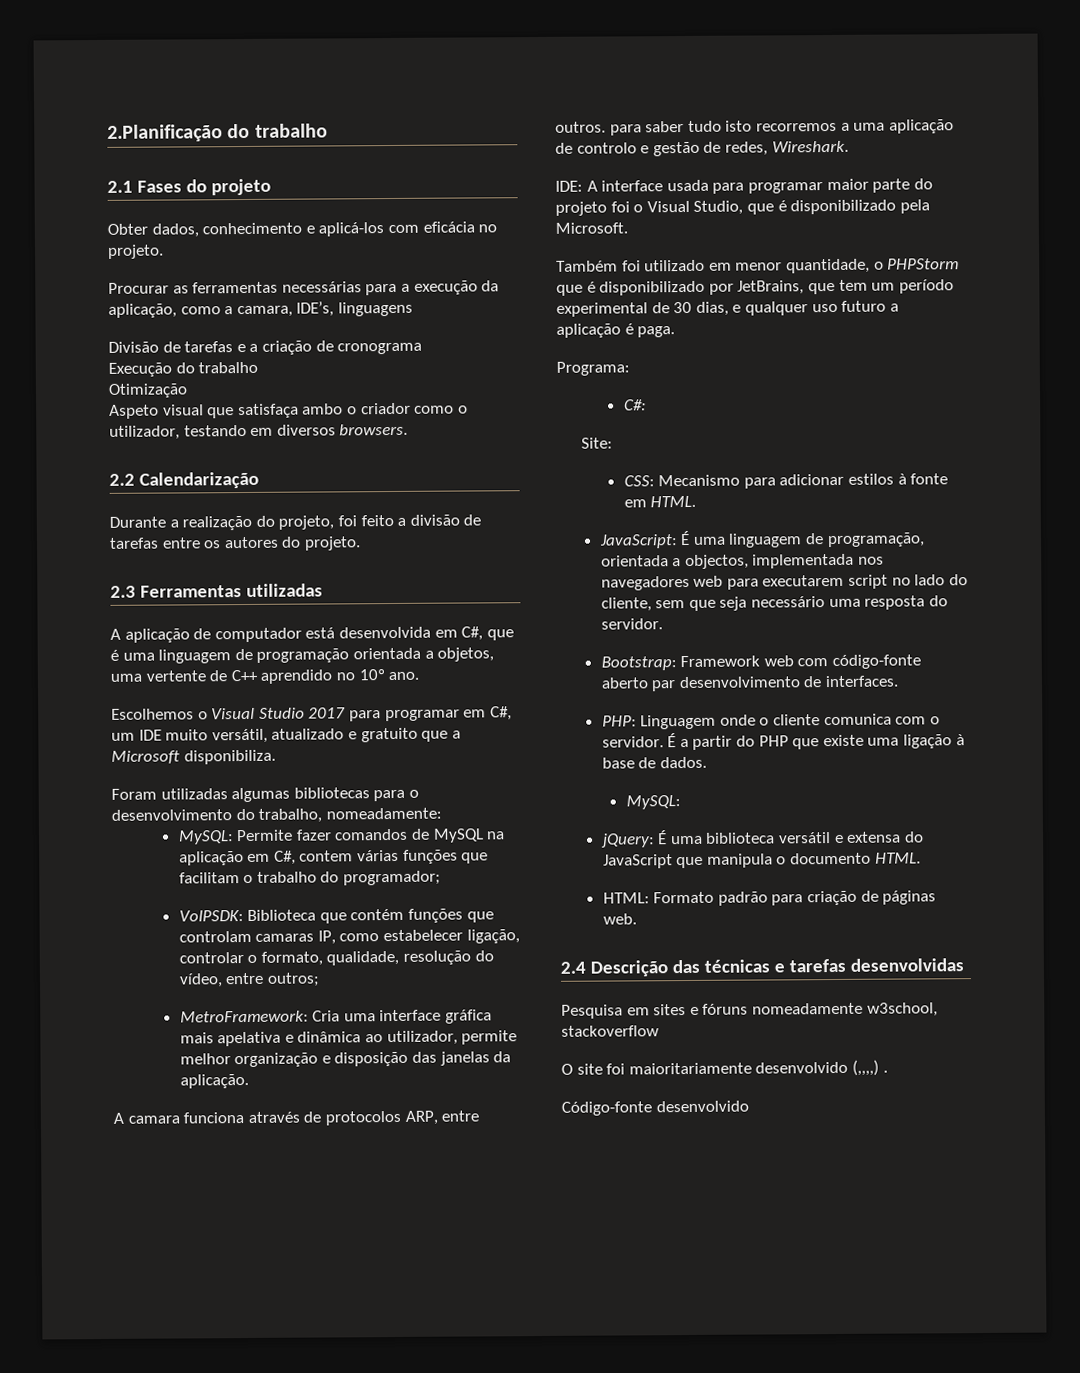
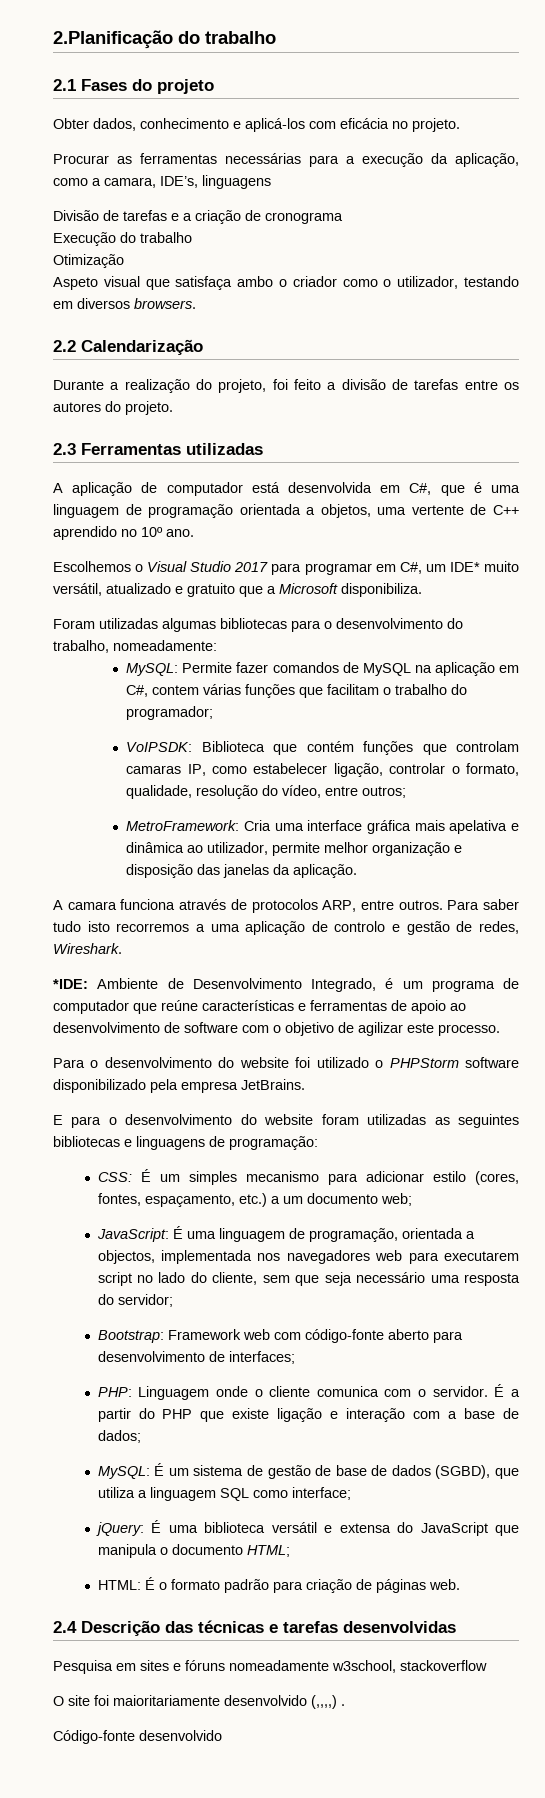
[138,729,162,741] IDE -> [449,562,480,572] IDE*
[609,124,642,136] para -> [447,900,480,910] Para
[555,178,933,194] [555,199,930,216] [555,222,628,234] [556,258,960,274] [556,279,954,296] [556,300,899,317] [556,323,676,338] [556,361,630,376] [623,399,647,411] [580,437,613,449] [623,473,949,489] [623,495,697,508] IDE: A interface usada para programar maior parte do projeto foi o Visual Studio, que é disponibilizado pela Microsoft. // Também foi utilizado em menor quantidade, o PHPStorm que é disponibilizado por JetBrains, que tem um período experimental de 30 dias, e qualquer uso futuro a aplicação é paga. // Programa: // C#: // Site: // CSS: Mecanismo para adicionar estilos à fonte em HTML. -> [53,978,519,992] [53,1000,466,1014] [53,1022,500,1036] [53,1057,520,1068] [53,1079,305,1093] [53,1114,519,1128] [53,1136,318,1150] [97,1169,520,1185] [97,1193,412,1207] *IDE: Ambiente de Desenvolvimento Integrado, é um programa de computador que reúne características e ferramentas de apoio ao desenvolvimento de software com o objetivo de agilizar este processo. // Para o desenvolvimento do website foi utilizado o PHPStorm software disponibilizado pela empresa JetBrains. // E para o desenvolvimento do website foram utilizadas as seguintes bibliotecas e linguagens de programação: // CSS: É um simples mecanismo para adicionar estilo (cores, fontes, espaçamento, etc.) a um documento web;
[600,618,663,630] servidor. -> [117,1294,173,1307] servidor;
[651,675,900,692] par desenvolvimento de interfaces. -> [432,1331,463,1343] [97,1351,295,1364] para desenvolvimento de interfaces;
[867,734,965,749] [601,756,707,769] [625,795,681,810] uma ligação à base de dados. // MySQL: -> [277,1408,519,1422] [97,1430,141,1443] [97,1463,519,1479] [97,1487,351,1501] ligação e interação com a base de dados; // MySQL: É um sistema de gestão de base de dados (SGBD), que utiliza a linguagem SQL como interface;
[874,852,921,864] HTML. -> [246,1545,290,1557] HTML;
[653,891,715,904] Formato -> [144,1577,220,1590] É o formato

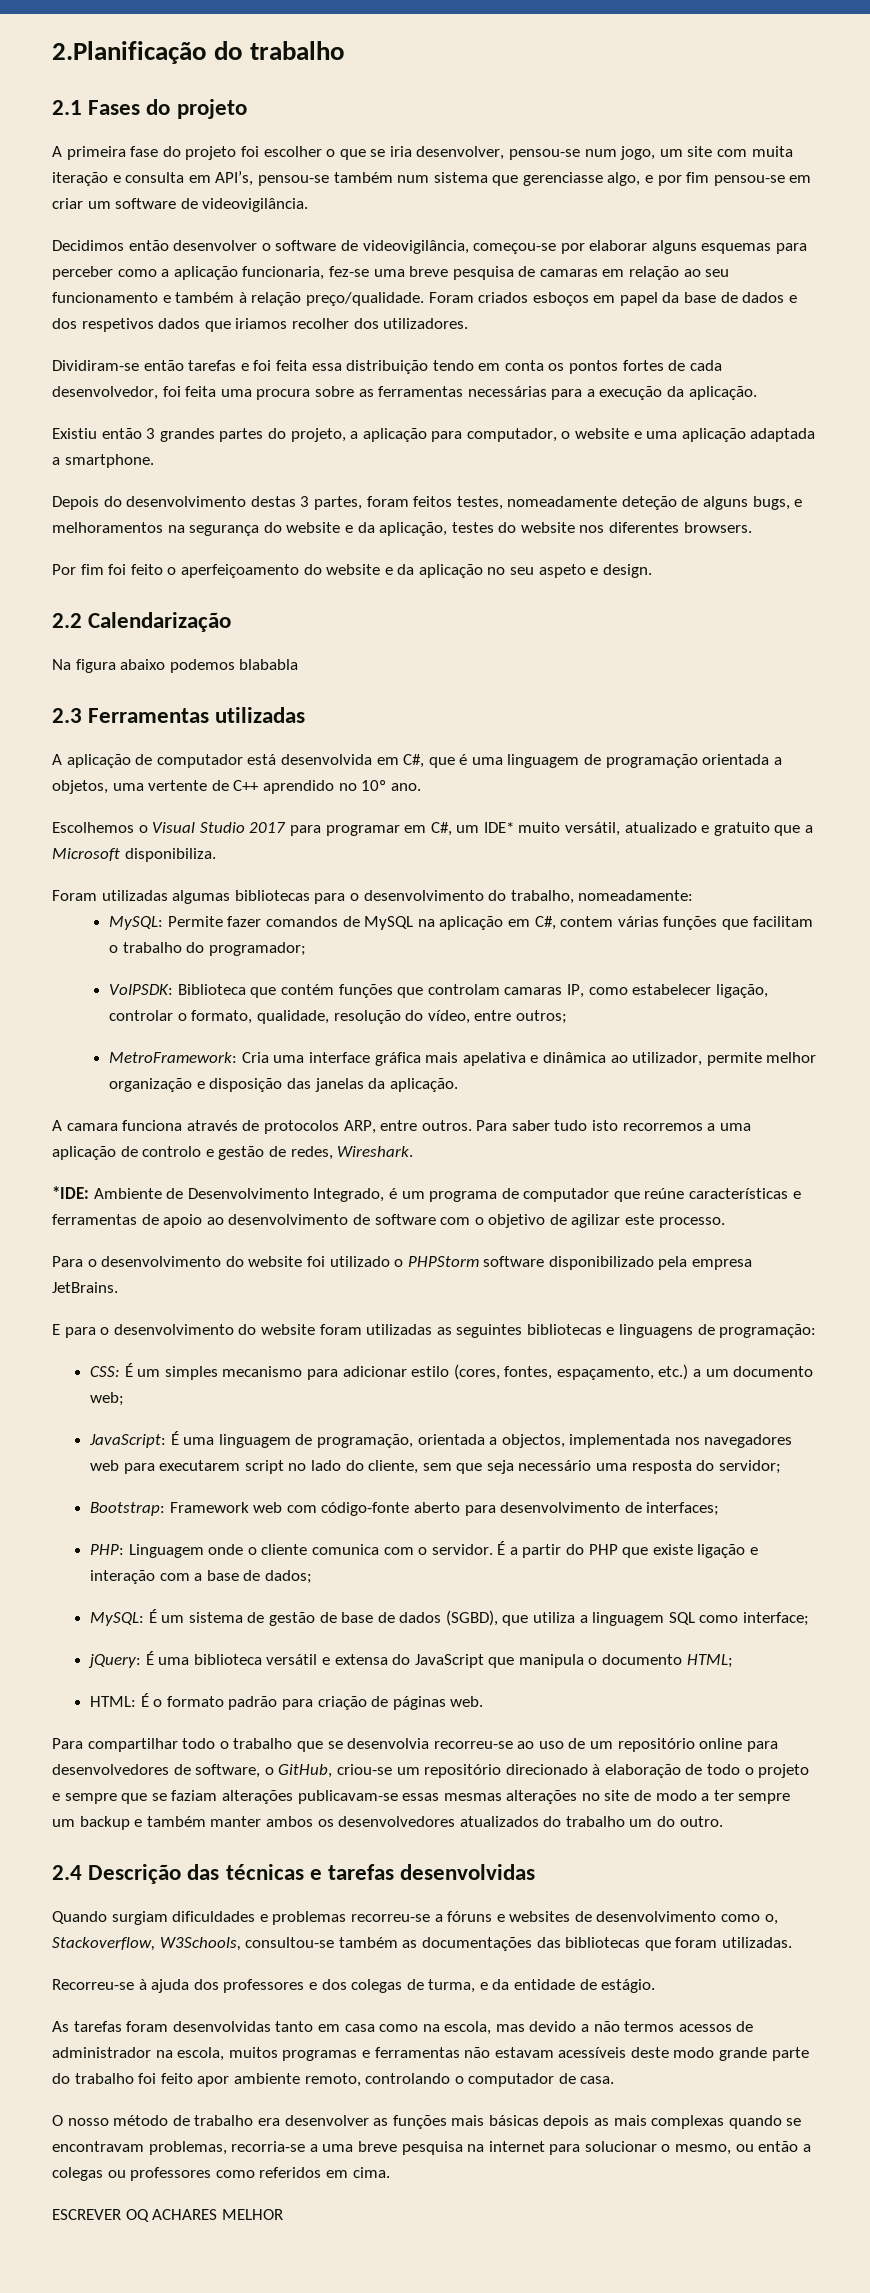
[53,118,460,132] [53,154,109,164] Obter dados, conhecimento e aplicá-los com eficácia no projeto. // Procurar -> [52,146,793,160] [52,171,812,186] [52,198,309,212] [52,240,808,254] [52,266,730,280] [52,292,797,306] [52,318,469,332] [52,360,722,374] [52,386,354,400] A primeira fase do projeto foi escolher o que se iria desenvolver, pensou-se num jogo, um site com muita iteração e consulta em API’s, pensou-se também num sistema que gerenciasse algo, e por fim pensou-se em criar um software de videovigilância. // Decidimos então desenvolver o software de videovigilância, começou-se por elaborar alguns esquemas para perceber como a aplicação funcionaria, fez-se uma breve pesquisa de camaras em relação ao seu funcionamento e também à relação preço/qualidade. Foram criados esboços em papel da base de dados e dos respetivos dados que iriamos recolher dos utilizadores. // Dividiram-se então tarefas e foi feita essa distribuição tendo em conta os pontos fortes de cada desenvolvedor, foi feita uma procura sobre
[455,153,519,167] [53,175,271,189] [53,210,343,224] [53,232,192,246] [53,254,124,268] [53,276,519,290] [53,298,196,309] [53,339,203,355] [53,379,519,393] [53,401,173,415] aplicação, como a camara, IDE’s, linguagens // Divisão de tarefas e a criação de cronograma // Execução do trabalho // Otimização // Aspeto visual que satisfaça ambo o criador como o utilizador, testando em diversos browsers. // 2.2 Calendarização // Durante a realização do projeto, foi feito a divisão de tarefas entre os autores do projeto. -> [688,386,757,400] [52,428,816,442] [52,454,154,468] [52,496,803,510] [52,522,752,536] [52,564,652,578] [52,612,232,632] [52,659,299,673] aplicação. // Existiu então 3 grandes partes do projeto, a aplicação para computador, o website e uma aplicação adaptada a smartphone. // Depois do desenvolvimento destas 3 partes, foram feitos testes, nomeadamente deteção de alguns bugs, e melhoramentos na segurança do website e da aplicação, testes do website nos diferentes browsers. // Por fim foi feito o aperfeiçoamento do website e da aplicação no seu aspeto e design. // 2.2 Calendarização // Na figura abaixo podemos blababla
(460, 1584) none -> [52,1738,778,1752] [52,1764,810,1778] [52,1790,791,1804] [52,1816,723,1830] // Para compartilhar todo o trabalho que se desenvolvia recorreu-se ao uso de um repositório online para desenvolvedores de software, o GitHub, criou-se um repositório direcionado à elaboração de todo o projeto e sempre que se faziam alterações publicavam-se essas mesmas alterações no site de modo a ter sempre um backup e também manter ambos os desenvolvedores atualizados do trabalho um do outro.
[53,1660,487,1674] [53,1695,345,1709] [53,1730,222,1744] Pesquisa em sites e fóruns nomeadamente w3school, stackoverflow // O site foi maioritariamente desenvolvido (,,,,) . // Código-fonte desenvolvido -> [52,1911,778,1925] [52,1937,792,1951] [52,1979,656,1993] [52,2021,754,2035] [52,2047,809,2061] [52,2073,615,2087] [52,2115,802,2129] [52,2141,811,2155] [52,2167,390,2181] [52,2209,283,2222] Quando surgiam dificuldades e problemas recorreu-se a fóruns e websites de desenvolvimento como o, Stackoverflow, W3Schools, consultou-se também as documentações das bibliotecas que foram utilizadas. // Recorreu-se à ajuda dos professores e dos colegas de turma, e da entidade de estágio. // As tarefas foram desenvolvidas tanto em casa como na escola, mas devido a não termos acessos de administrador na escola, muitos programas e ferramentas não estavam acessíveis deste modo grande parte do trabalho foi feito apor ambiente remoto, controlando o computador de casa. // O nosso método de trabalho era desenvolver as funções mais básicas depois as mais complexas quando se encontravam problemas, recorria-se a uma breve pesquisa na internet para solucionar o mesmo, ou então a colegas ou professores como referidos em cima. // ESCREVER OQ ACHARES MELHOR

